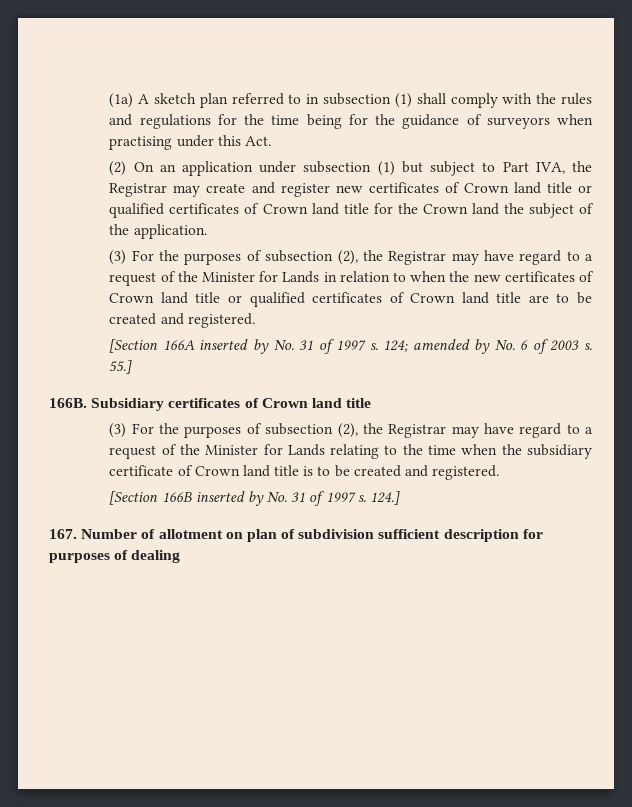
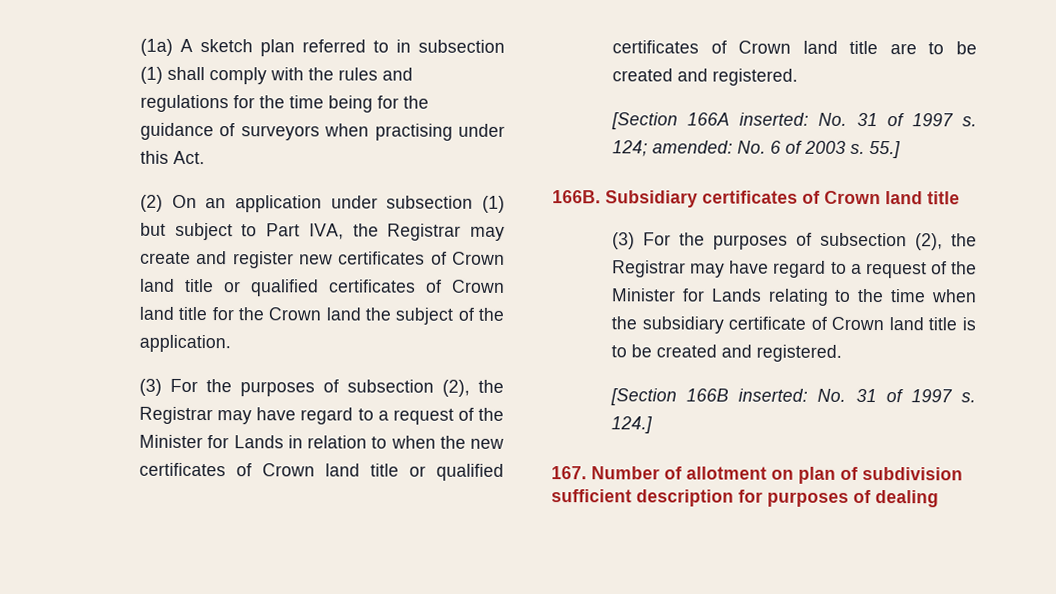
[199,339,269,354] inserted by -> [739,112,810,126] inserted:
[412,339,491,354] amended by -> [652,140,734,154] amended:
[195,491,264,506] inserted by -> [738,388,809,402] inserted:

